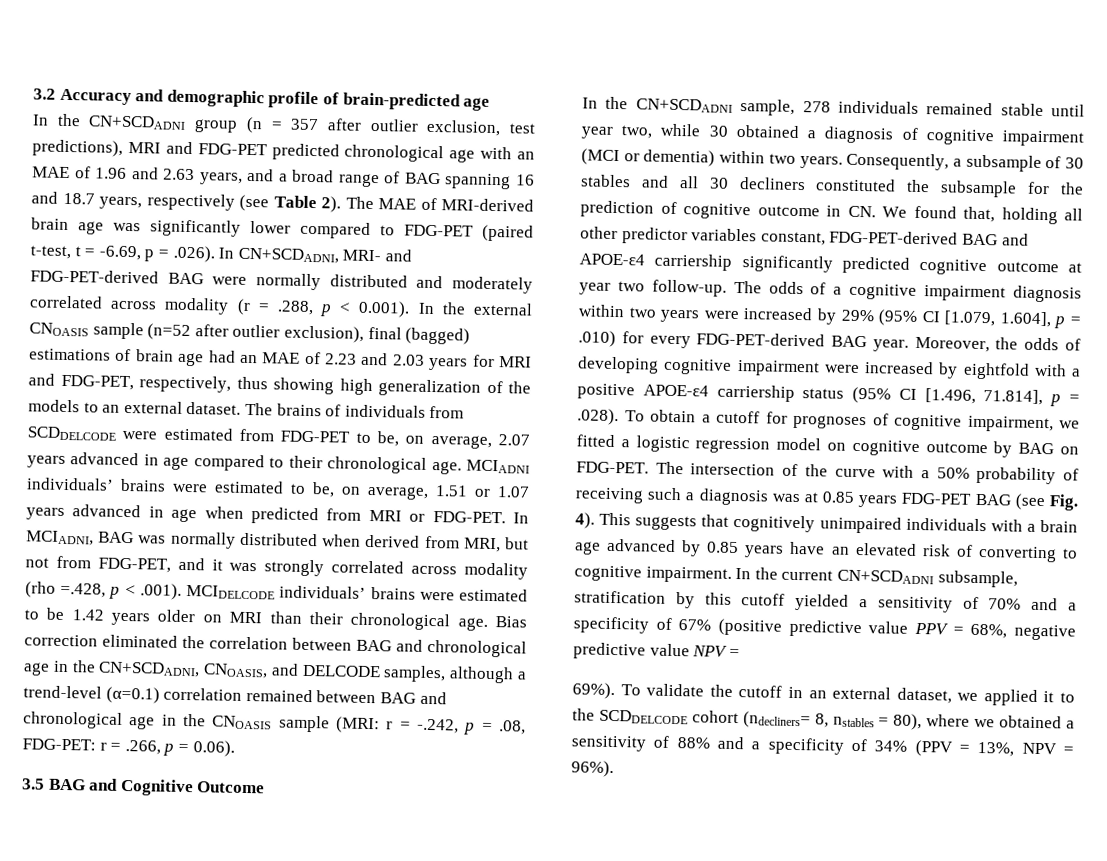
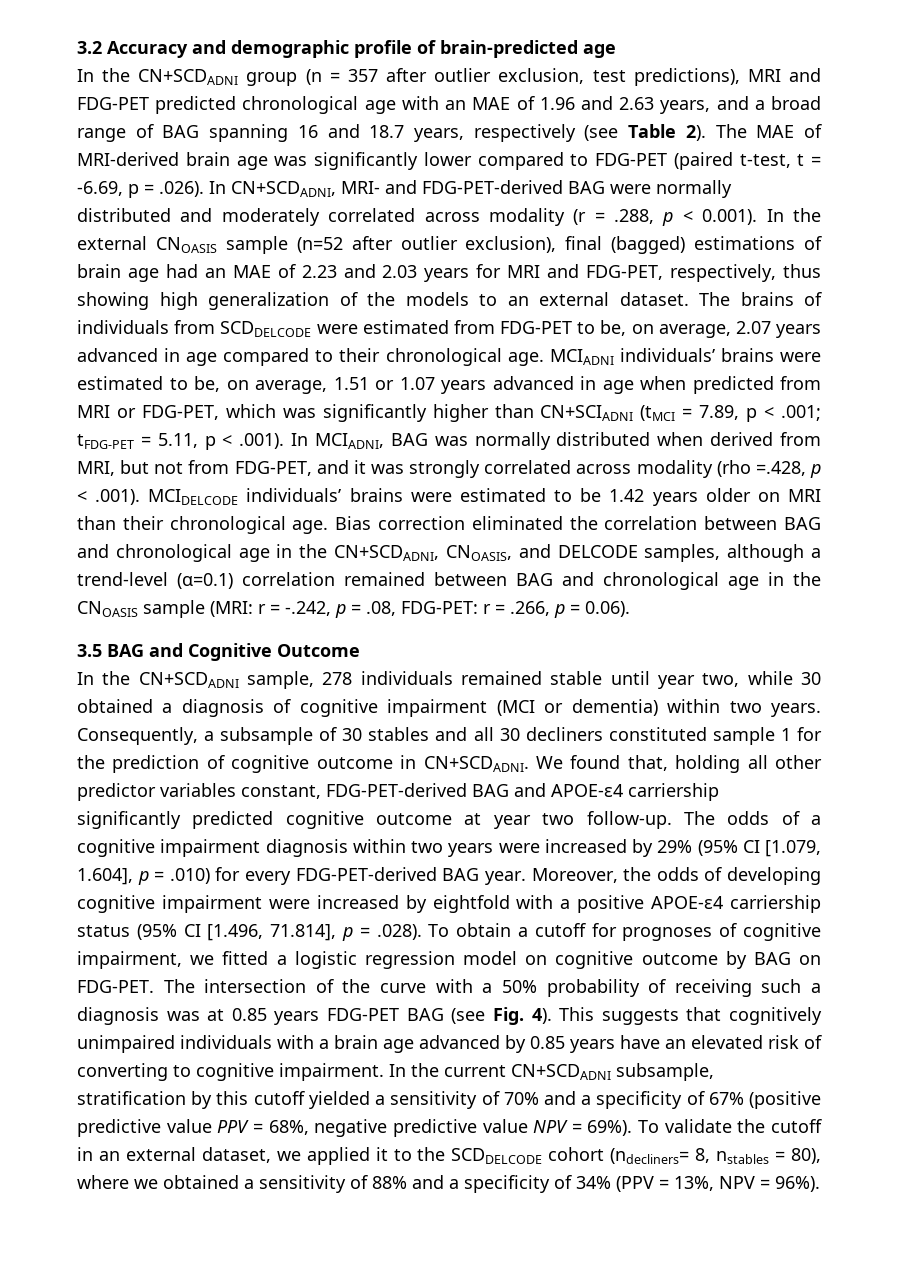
[432,511,506,524] FDG-PET. -> [141,404,822,422] [77,433,285,450] FDG-PET, which was significantly higher than CN+SCIADNI (tMCI = 7.89, p < .001; tFDG-PET = 5.11, p < .001).
[906,179,1018,198] the subsample -> [712,727,791,745] sample 1
[847,205,876,218] CN. -> [423,756,529,772] CN+SCDADNI.
(740, 653) // -> (582, 1128) none

